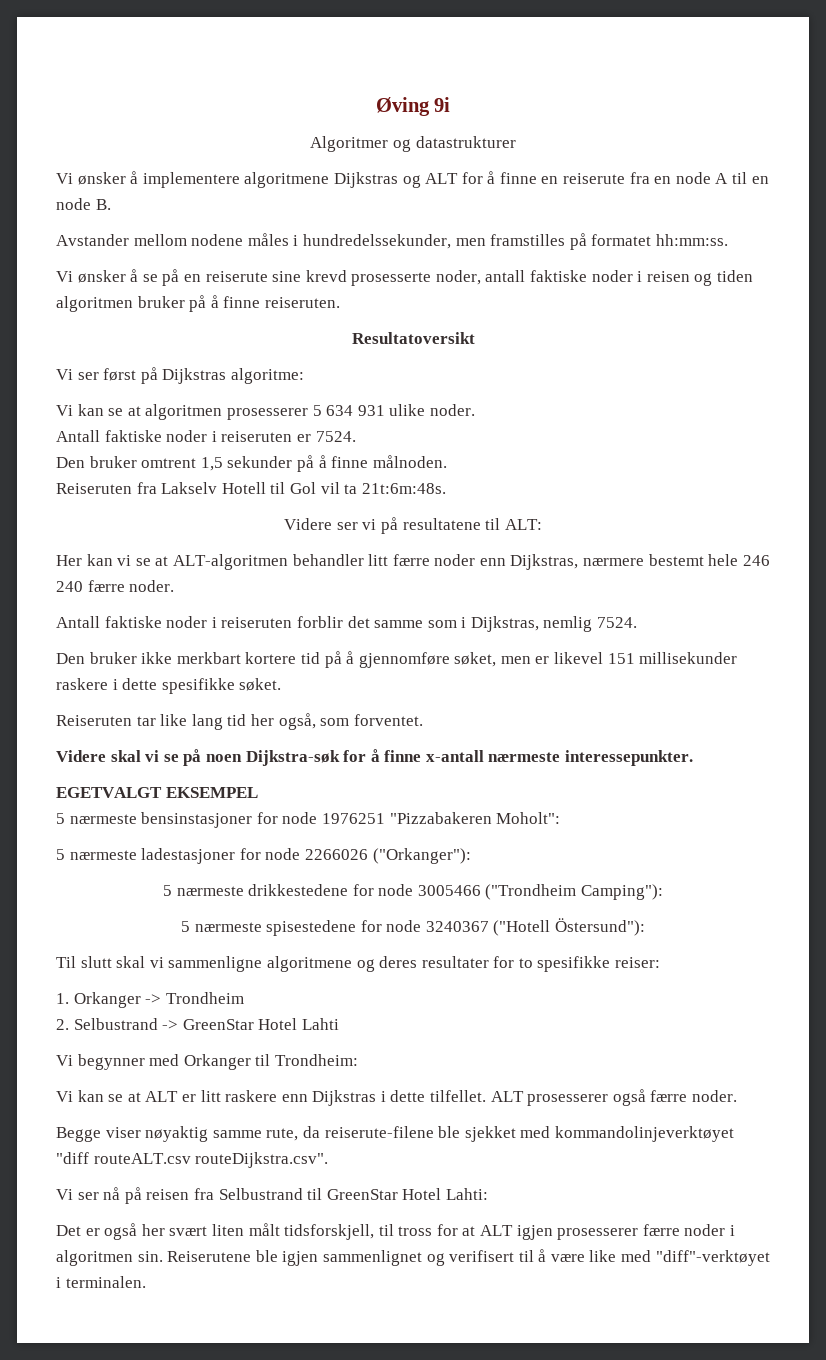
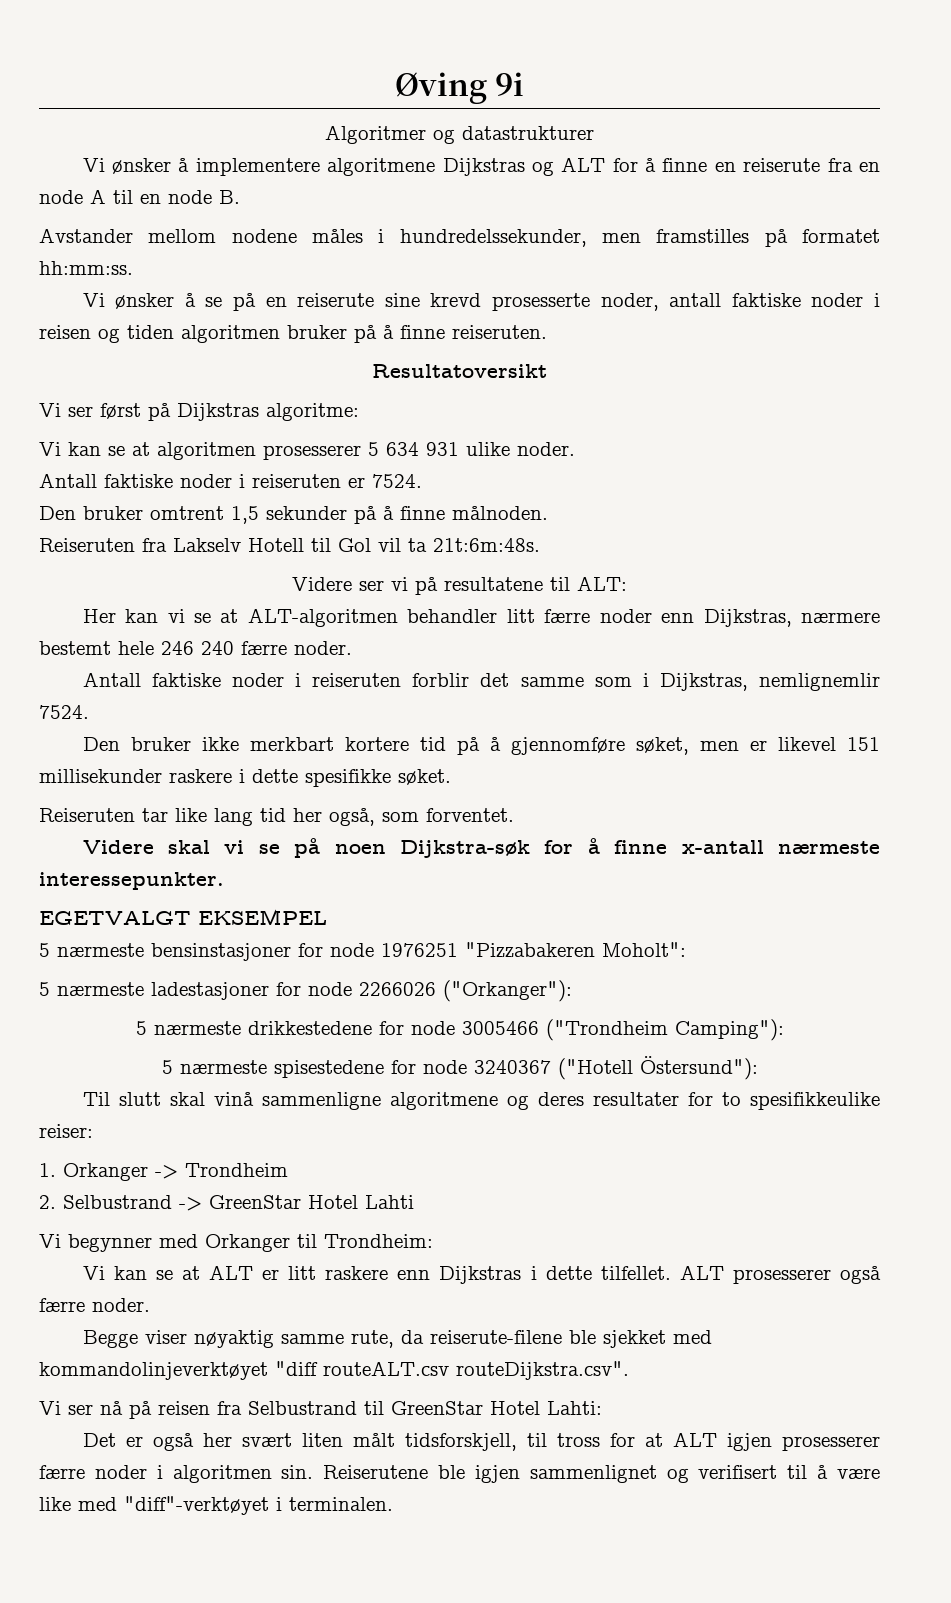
[543,616,593,632] nemlig -> [759,673,880,691] nemlignemlir
[149,957,164,968] vi -> [213,1092,254,1106] vinå
[537,956,611,972] spesifikke -> [750,1092,881,1110] spesifikkeulike

